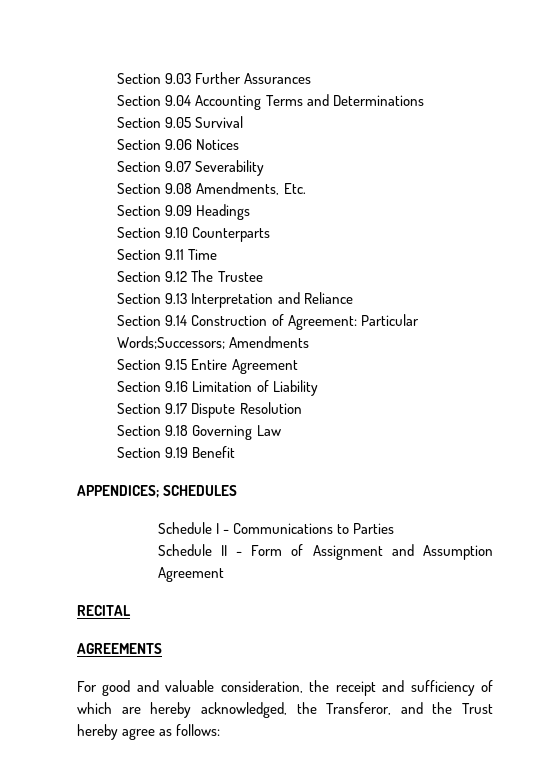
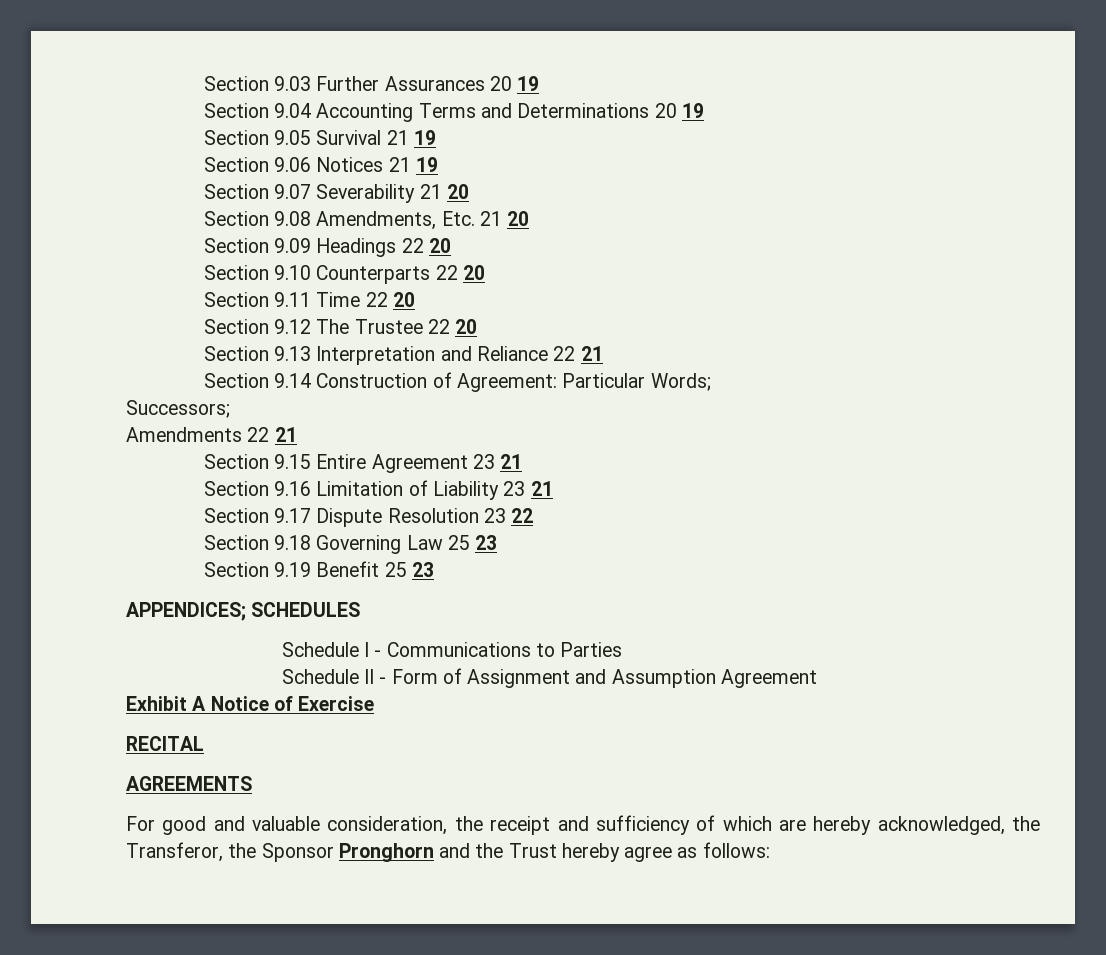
(312, 78) none -> [489,76,540,91] 20 19
(424, 100) none -> [654,103,704,118] 20 19
(244, 122) none -> [386,130,436,145] 21 19
(240, 144) none -> [388,157,438,172] 21 19
(265, 168) none -> [419,184,469,199] 21 20
(306, 188) none -> [479,211,530,226] 21 20
(251, 212) none -> [401,238,451,253] 22 20
(271, 234) none -> [435,265,485,280] 22 20
(218, 254) none -> [365,292,415,307] 22 20
(263, 276) none -> [427,319,478,334] 22 20
(353, 298) none -> [553,346,603,361] 22 21
[117,336,226,349] Words;Successors; -> [650,373,711,391] [126,400,230,418] Words; // Successors; //
(310, 342) none -> [247,427,297,442] 22 21
(298, 366) none -> [472,454,523,469] 23 21
(318, 388) none -> [503,481,553,496] 23 21
(302, 408) none -> [483,508,534,523] 23 22
(281, 430) none -> [447,535,498,550] 25 23
(236, 452) none -> [384,562,434,577] 25 23
(224, 574) none -> [126,696,375,711] // Exhibit A Notice of Exercise
(392, 708) none -> [228,843,434,862] the Sponsor Pronghorn

